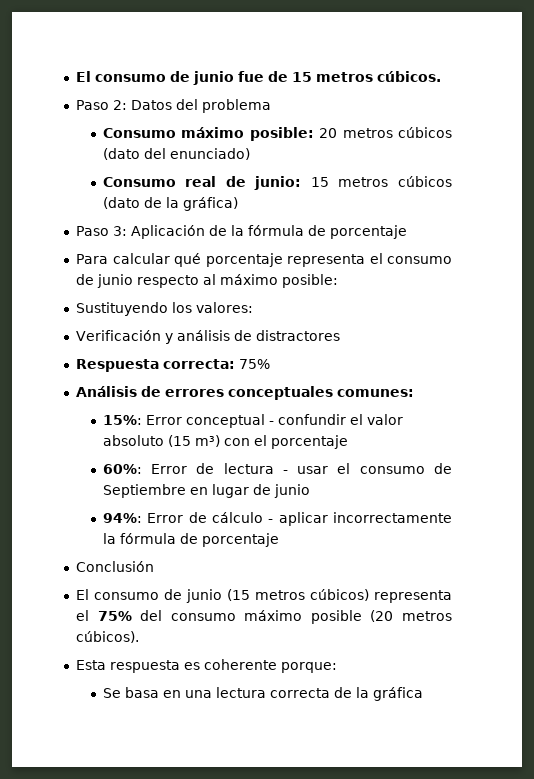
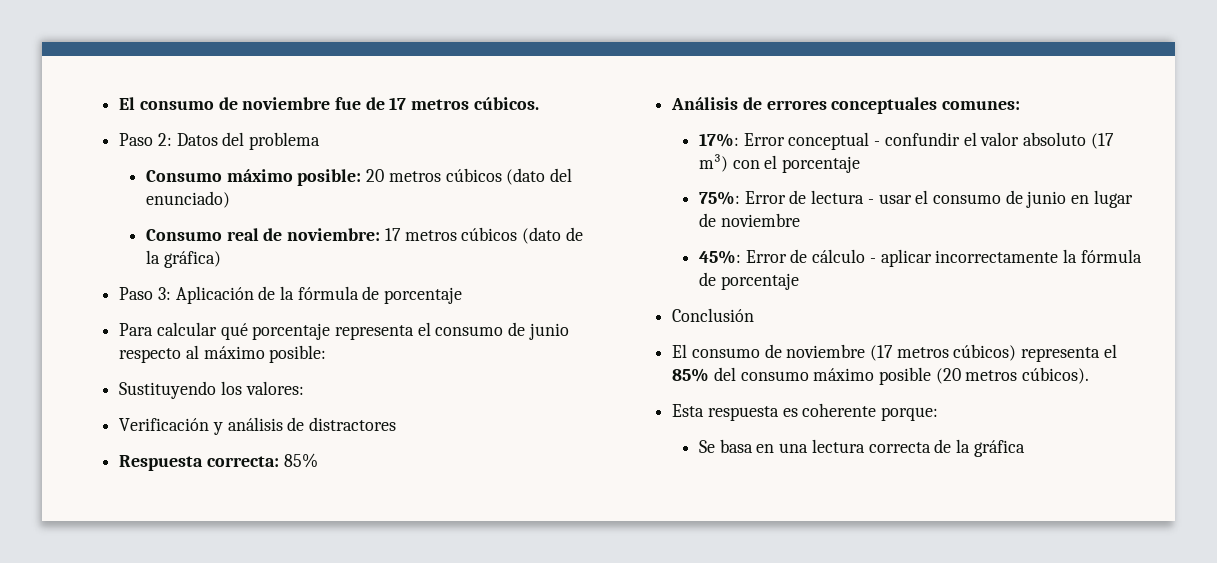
[76,71,235,85] El consumo de junio -> [119,97,331,110] El consumo de noviembre
[292,72,313,82] 15 -> [389,97,407,110] 17
[254,176,329,190] junio: 15 -> [287,228,401,241] noviembre: 17
[239,359,271,369] 75% -> [283,453,318,468] 85%
[102,415,142,425] 15%: -> [698,133,739,147] 17%:
[167,435,191,447] (15 -> [1090,133,1114,149] (17
[102,464,142,474] 60%: -> [698,191,740,205] 75%:
[102,484,186,498] Septiembre -> [1026,191,1067,208] junio
[273,484,310,498] [102,513,142,523] junio // 94%: -> [720,213,800,227] [698,250,741,264] noviembre // 45%:
[186,589,251,603] junio (15 -> [786,344,893,361] noviembre (17
[97,611,132,621] 75% -> [672,368,710,382] 85%

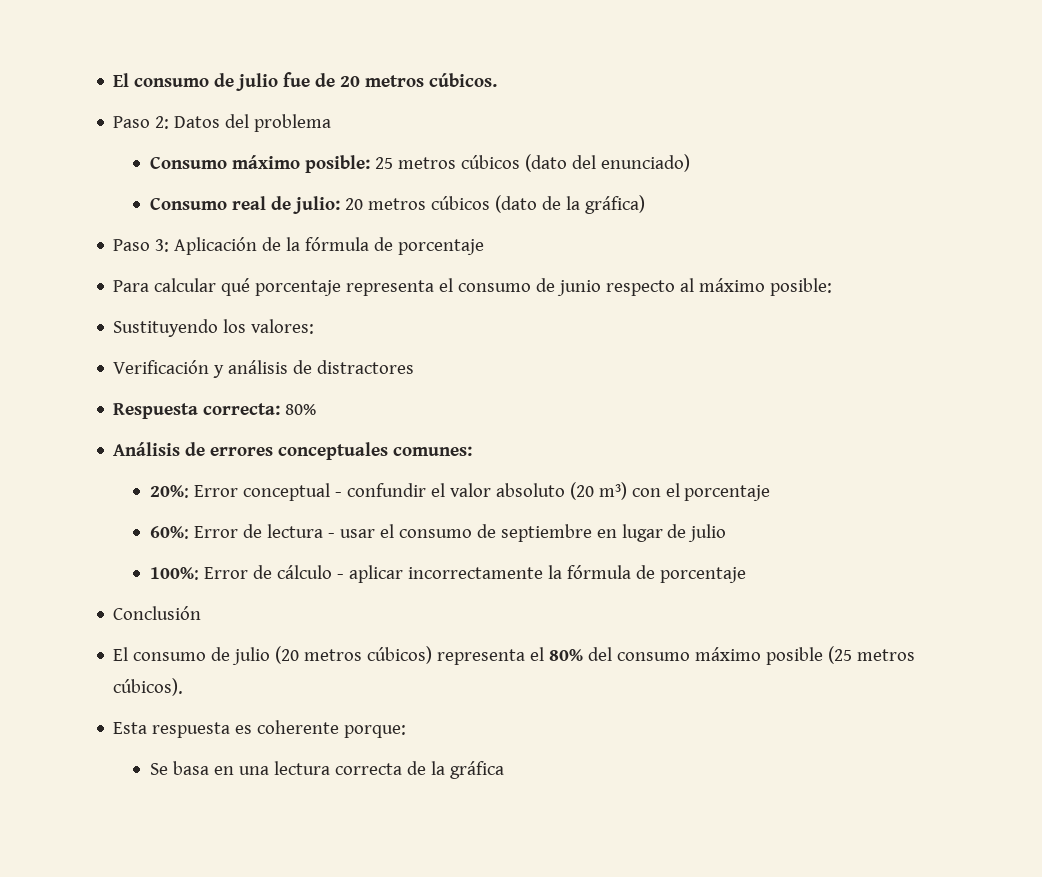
[119,97,331,110] El consumo de noviembre -> [113,73,279,91] El consumo de julio
[389,97,407,110] 17 -> [340,76,361,87] 20
[366,169,385,182] 20 -> [374,157,393,169] 25
[287,228,401,241] noviembre: 17 -> [292,196,363,214] julio: 20
[283,453,318,468] 85% -> [285,404,317,415] 80%
[698,133,739,147] 17%: -> [149,485,189,498] 20%:
[1090,133,1114,149] (17 -> [569,482,594,500] (20
[698,191,740,205] 75%: -> [149,526,189,539] 60%:
[1026,191,1067,208] junio -> [500,524,592,542] septiembre
[720,213,800,227] [698,250,741,264] noviembre // 45%: -> [688,524,727,542] [149,567,199,580] julio // 100%:
[786,344,893,361] noviembre (17 -> [232,646,300,665] julio (20
[672,368,710,382] 85% -> [549,649,584,661] 80%
[935,368,961,384] (20 -> [828,646,853,664] (25

